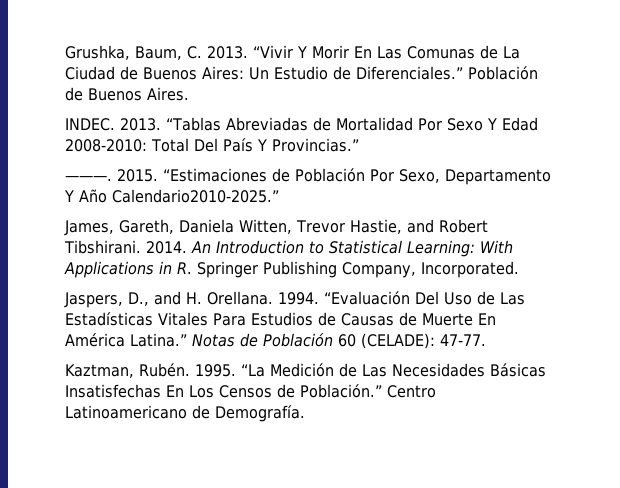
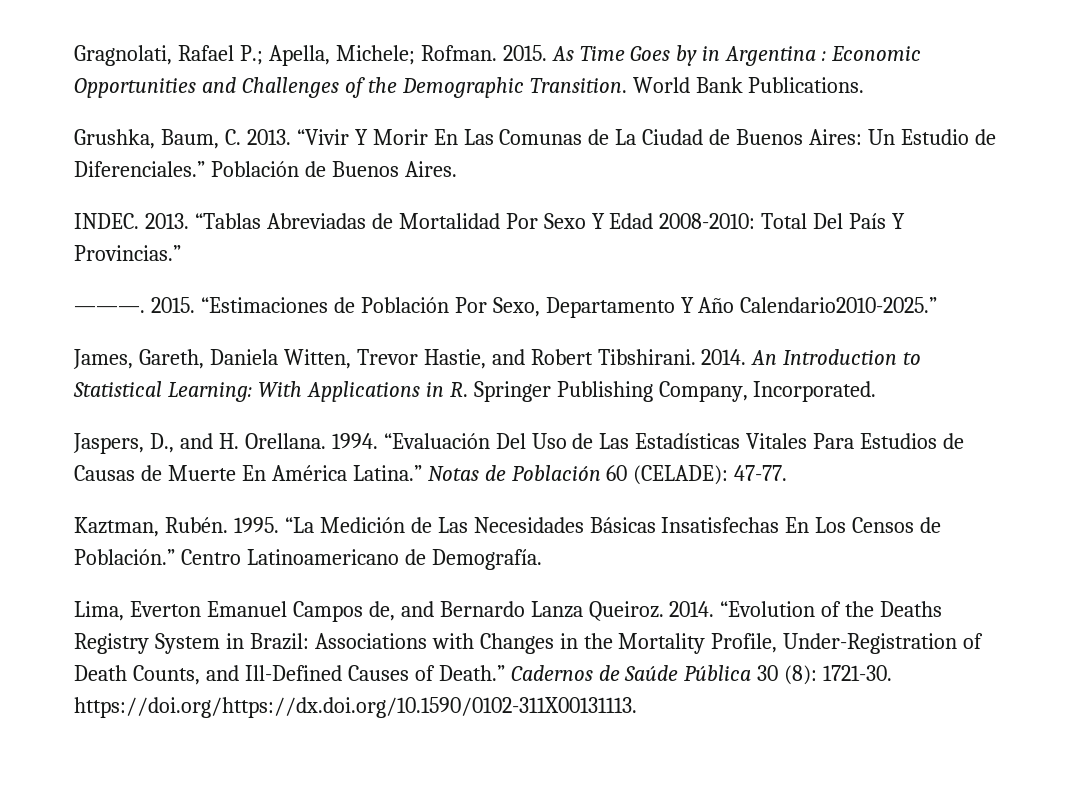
(65, 52) none -> [74,45,922,66] [74,77,865,98] Gragnolati, Rafael P.; Apella, Michele; Rofman. 2015. As Time Goes by in Argentina : Economic Opportunities and Challenges of the Demographic Transition. World Bank Publications. //
(305, 413) none -> [74,601,943,622] [74,633,984,654] [74,665,893,685] [74,697,637,718] // Lima, Everton Emanuel Campos de, and Bernardo Lanza Queiroz. 2014. “Evolution of the Deaths Registry System in Brazil: Associations with Changes in the Mortality Profile, Under-Registration of Death Counts, and Ill-Defined Causes of Death.” Cadernos de Saúde Pública 30 (8): 1721-30. https://doi.org/https://dx.doi.org/10.1590/0102-311X00131113.

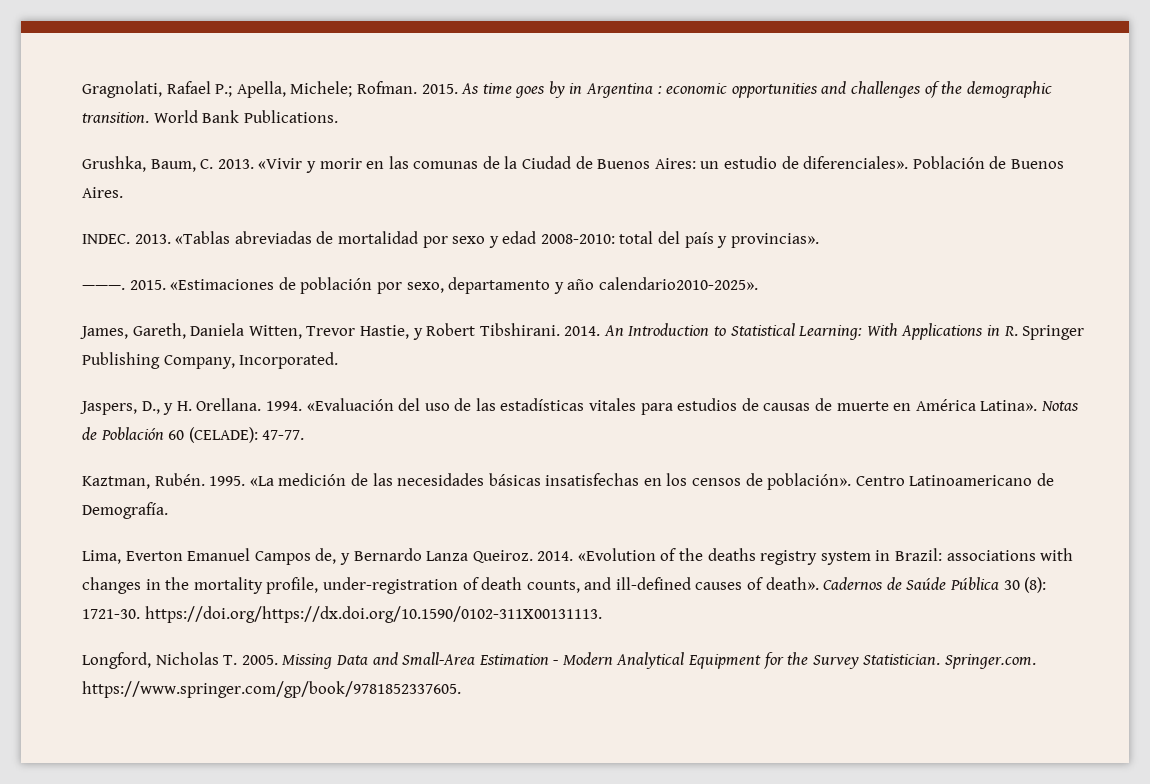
[579,46,671,61] Time Goes -> [482,83,546,98] time goes
[831,46,922,61] [74,77,627,98] Economic Opportunities and Challenges of the Demographic Transition. -> [666,81,1052,98] [82,112,149,123] economic opportunities and challenges of the demographic transition.
[296,129,996,145] [74,161,205,177] “Vivir Y Morir En Las Comunas de La Ciudad de Buenos Aires: Un Estudio de Diferenciales.” -> [258,156,909,173] «Vivir y morir en las comunas de la Ciudad de Buenos Aires: un estudio de diferenciales».
[194,213,906,229] [74,245,181,261] [74,297,938,318] “Tablas Abreviadas de Mortalidad Por Sexo Y Edad 2008-2010: Total Del País Y Provincias.” // ———. 2015. “Estimaciones de Población Por Sexo, Departamento Y Año Calendario2010-2025.” -> [175,231,819,248] [82,277,758,294] «Tablas abreviadas de mortalidad por sexo y edad 2008-2010: total del país y provincias». // ———. 2015. «Estimaciones de población por sexo, departamento y año calendario2010-2025».
[491,349,525,365] and -> [412,328,423,340] y
[179,433,213,449] and -> [163,403,174,415] y
[383,433,965,449] [74,465,422,481] “Evaluación Del Uso de Las Estadísticas Vitales Para Estudios de Causas de Muerte En América Latina.” -> [306,398,1038,415] «Evaluación del uso de las estadísticas vitales para estudios de causas de muerte en América Latina».
[284,517,942,533] [74,549,175,565] “La Medición de Las Necesidades Básicas Insatisfechas En Los Censos de Población.” -> [249,473,852,490] «La medición de las necesidades básicas insatisfechas en los censos de población».
[400,601,434,617] and -> [339,553,350,565] y
[720,601,943,617] [74,633,984,654] [74,665,505,685] “Evolution of the Deaths Registry System in Brazil: Associations with Changes in the Mortality Profile, Under-Registration of Death Counts, and Ill-Defined Causes of Death.” -> [577,548,1074,565] [82,577,819,594] «Evolution of the deaths registry system in Brazil: associations with changes in the mortality profile, under-registration of death counts, and ill-defined causes of death».
(637, 707) none -> [82,652,1037,669] [82,681,461,698] // Longford, Nicholas T. 2005. Missing Data and Small-Area Estimation - Modern Analytical Equipment for the Survey Statistician. Springer.com. https://www.springer.com/gp/book/9781852337605.

